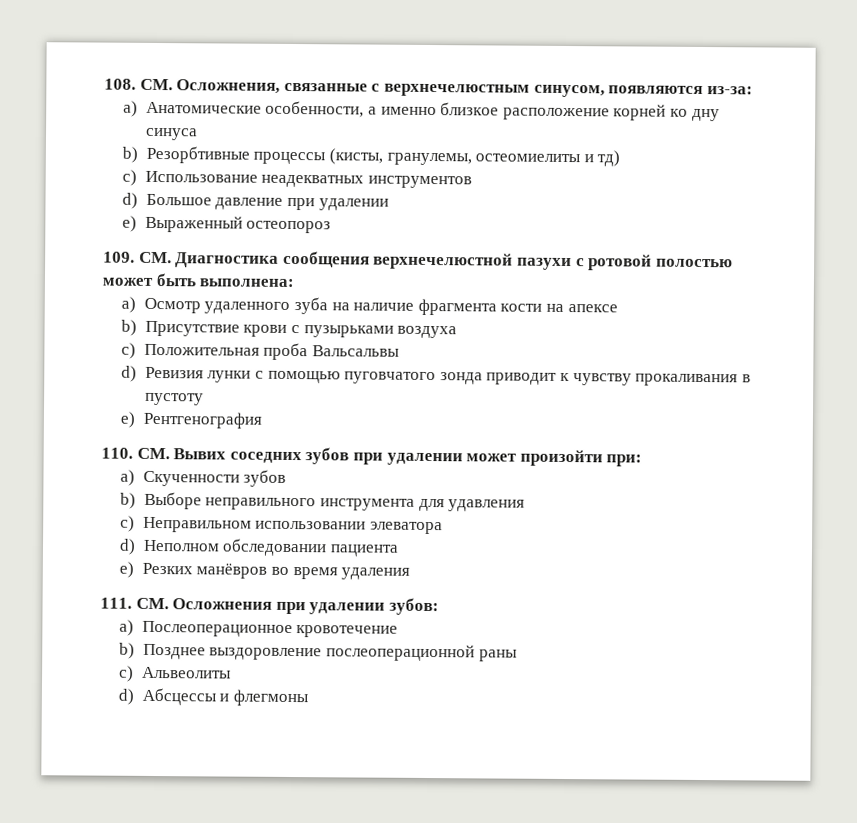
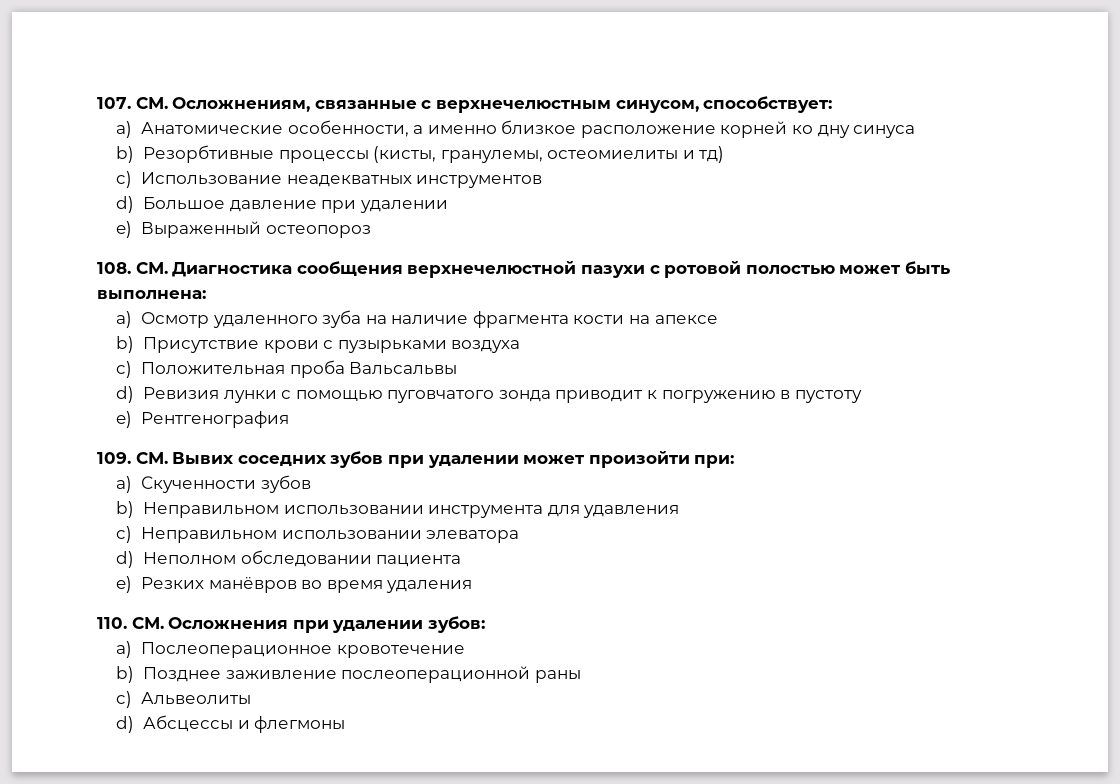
[104,78,281,94] 108. СМ. Осложнения, -> [97,97,311,112] 107. СМ. Осложнениям,
[608,85,753,95] появляются из-за: -> [703,96,833,113] способствует:
[103,251,135,263] 109. -> [97,262,131,274] 108.
[572,373,739,387] чувству прокаливания -> [661,390,776,403] погружению
[101,447,133,459] 110. -> [97,452,131,464] 109.
[143,491,317,511] Выборе неправильного -> [142,502,424,518] Неправильном использовании
[100,597,132,609] 111. -> [97,617,127,629] 110.
[209,647,323,661] выздоровление -> [225,670,337,679] заживление

